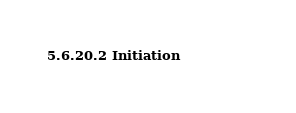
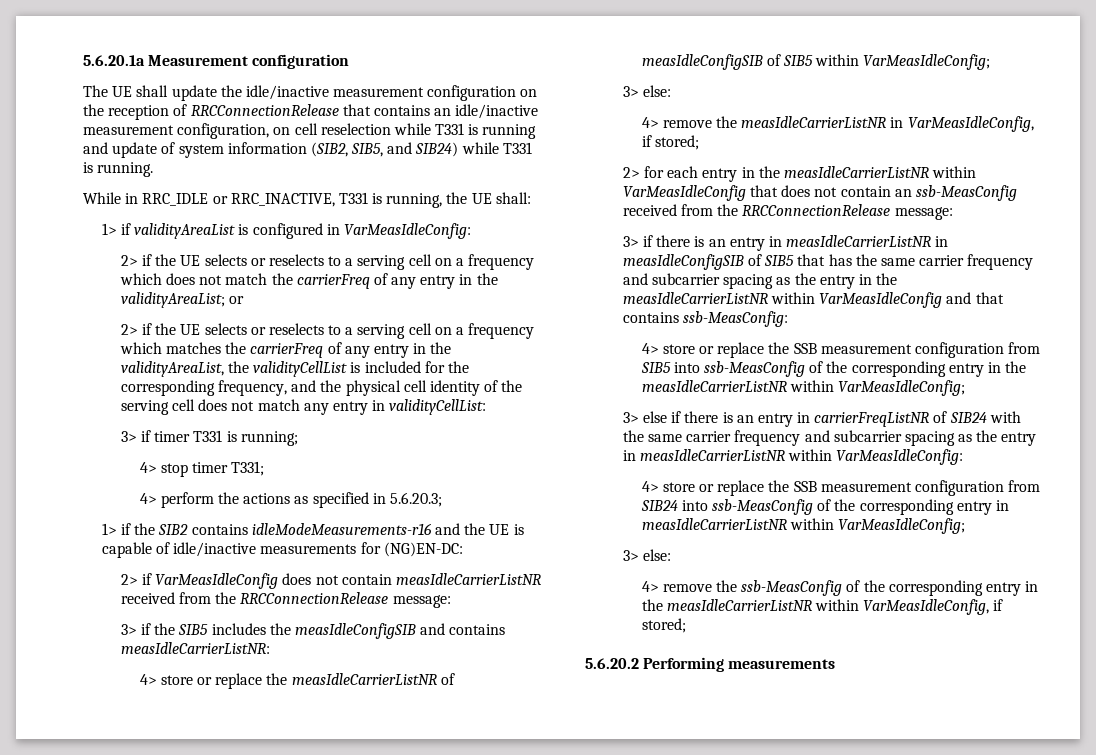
[47,50,181,60] 5.6.20.2 Initiation -> [83,54,350,69] [83,85,538,101] [83,104,539,120] [83,123,537,139] [83,142,532,158] [83,162,154,177] [83,192,531,208] [101,223,472,239] [120,254,535,270] [119,273,498,289] [120,292,244,308] [120,323,535,339] [119,342,452,358] [120,361,469,377] [120,380,523,396] [120,399,487,415] [120,430,298,446] [139,461,265,477] [139,492,443,508] [101,523,524,535] [101,542,463,558] [120,573,541,589] [120,592,451,608] [120,623,506,639] [120,642,270,654] [139,673,455,689] [641,54,991,70] [622,85,671,97] [641,116,1034,132] [641,135,699,150] [622,166,977,182] [622,185,1017,201] [622,204,953,220] [622,235,949,251] [622,254,1034,270] [622,273,898,289] [622,292,1004,308] [622,311,788,327] [641,342,1041,358] [640,361,1027,377] [641,380,966,396] [622,411,1021,427] [622,430,1037,446] [622,449,964,465] [641,480,1041,496] [640,499,1010,515] [641,518,966,534] [622,549,671,561] [641,580,1039,596] [641,599,1004,615] [641,618,686,633] [585,657,836,672] 5.6.20.1a Measurement configuration // The UE shall update the idle/inactive measurement configuration on the reception of RRCConnectionRelease that contains an idle/inactive measurement configuration, on cell reselection while T331 is running and update of system information (SIB2, SIB5, and SIB24) while T331 is running. // While in RRC_IDLE or RRC_INACTIVE, T331 is running, the UE shall: // 1> if validityAreaList is configured in VarMeasIdleConfig: // 2> if the UE selects or reselects to a serving cell on a frequency which does not match the carrierFreq of any entry in the validityAreaList; or // 2> if the UE selects or reselects to a serving cell on a frequency which matches the carrierFreq of any entry in the validityAreaList, the validityCellList is included for the corresponding frequency, and the physical cell identity of the serving cell does not match any entry in validityCellList: // 3> if timer T331 is running; // 4> stop timer T331; // 4> perform the actions as specified in 5.6.20.3; // 1> if the SIB2 contains idleModeMeasurements-r16 and the UE is capable of idle/inactive measurements for (NG)EN-DC: // 2> if VarMeasIdleConfig does not contain measIdleCarrierListNR received from the RRCConnectionRelease message: // 3> if the SIB5 includes the measIdleConfigSIB and contains measIdleCarrierListNR: // 4> store or replace the measIdleCarrierListNR of measIdleConfigSIB of SIB5 within VarMeasIdleConfig; // 3> else: // 4> remove the measIdleCarrierListNR in VarMeasIdleConfig, if stored; // 2> for each entry in the measIdleCarrierListNR within VarMeasIdleConfig that does not contain an ssb-MeasConfig received from the RRCConnectionRelease message: // 3> if there is an entry in measIdleCarrierListNR in measIdleConfigSIB of SIB5 that has the same carrier frequency and subcarrier spacing as the entry in the measIdleCarrierListNR within VarMeasIdleConfig and that contains ssb-MeasConfig: // 4> store or replace the SSB measurement configuration from SIB5 into ssb-MeasConfig of the corresponding entry in the measIdleCarrierListNR within VarMeasIdleConfig; // 3> else if there is an entry in carrierFreqListNR of SIB24 with the same carrier frequency and subcarrier spacing as the entry in measIdleCarrierListNR within VarMeasIdleConfig: // 4> store or replace the SSB measurement configuration from SIB24 into ssb-MeasConfig of the corresponding entry in measIdleCarrierListNR within VarMeasIdleConfig; // 3> else: // 4> remove the ssb-MeasConfig of the corresponding entry in the measIdleCarrierListNR within VarMeasIdleConfig, if stored; // 5.6.20.2 Performing measurements

